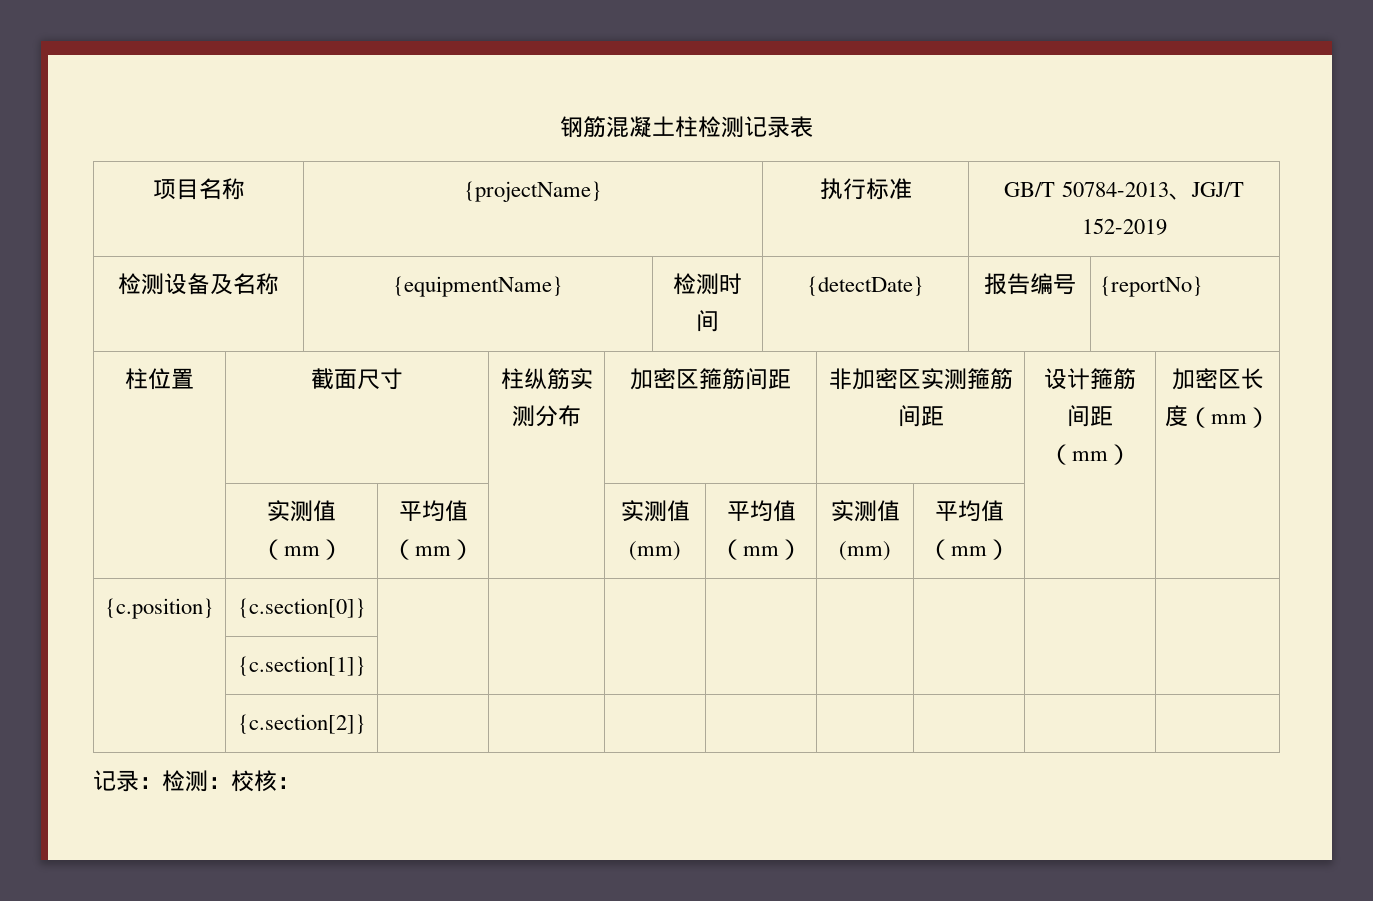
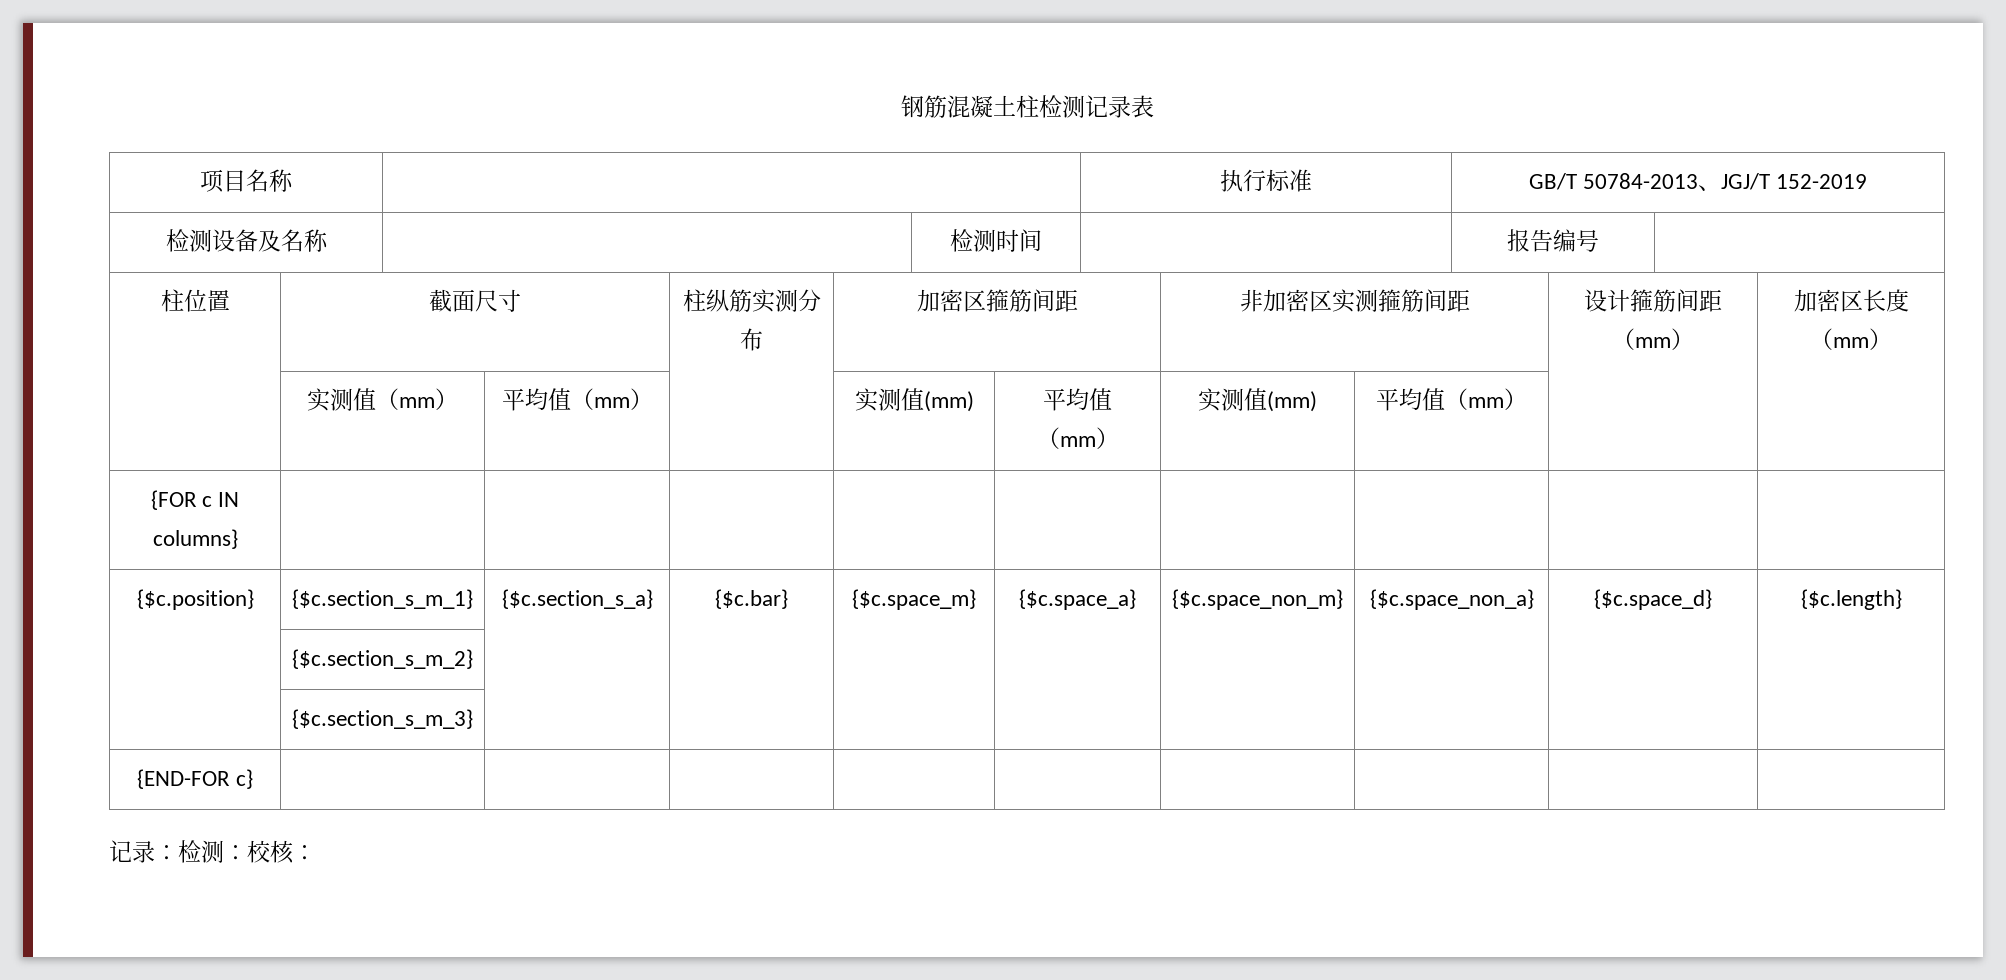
[464,181,602,202] {projectName} -> (293, 180) none
[393,276,563,297] {equipmentName} -> (328, 240) none
[807,276,924,296] {detectDate} -> (1042, 240) none
[1099,276,1203,297] {reportNo} -> (1599, 240) none
[105,598,214,619] [237,598,366,618] [237,656,366,676] [237,714,366,734] {c.position} | {c.section[0]} | | | | | | | | // | {c.section[1]} | | | | | | | | // | {c.section[2]} -> [150,490,240,510] [152,529,238,549] [136,589,254,610] [292,589,473,609] [501,589,653,609] [715,589,789,609] [852,589,977,610] [1019,589,1136,610] [1172,589,1343,610] [1369,589,1534,610] [1594,589,1712,610] [1800,589,1902,610] [292,649,473,669] [292,709,473,729] [137,769,253,789] {FOR c IN columns} | | | | | | | | | // {$c.position} | {$c.section_s_m_1} | {$c.section_s_a} | {$c.bar} | {$c.space_m} | {$c.space_a} | {$c.space_non_m} | {$c.space_non_a} | {$c.space_d} | {$c.length} // | {$c.section_s_m_2} | | | | | | | | // | {$c.section_s_m_3} | | | | | | | | // {END-FOR c} |

